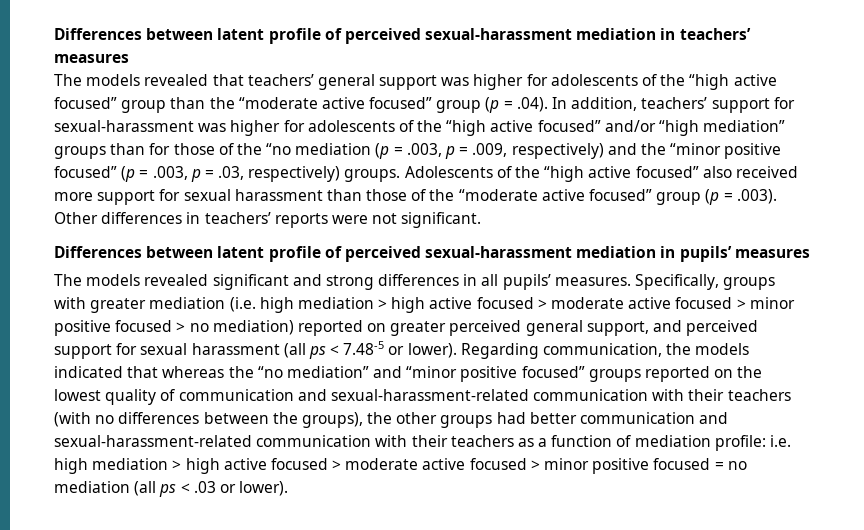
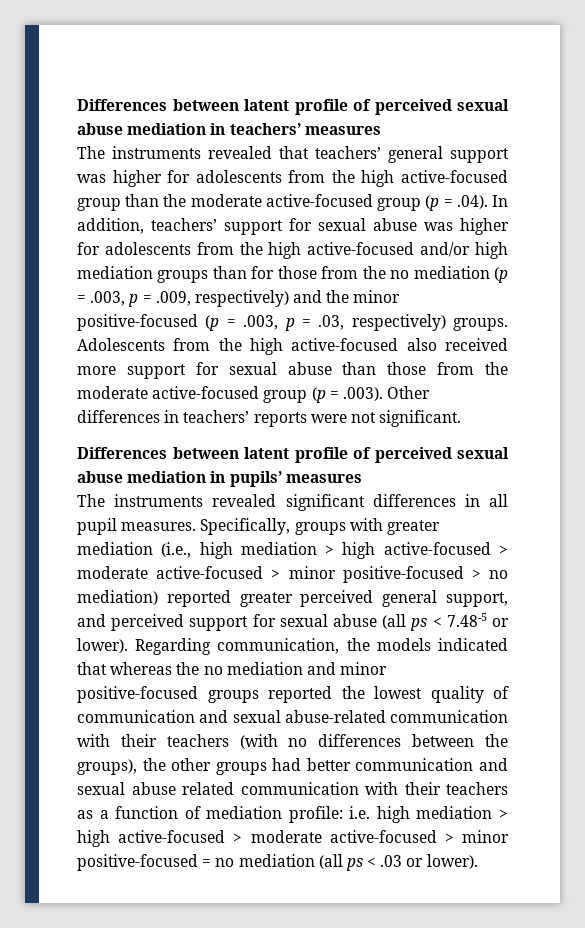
[54,28,573,44] Differences between latent profile of perceived sexual-harassment -> [77,99,509,115] [77,123,123,135] Differences between latent profile of perceived sexual abuse
[86,74,141,86] models -> [112,146,201,159] instruments
[642,74,777,90] [54,97,433,113] of the “high active focused” group than the “moderate active focused” -> [288,170,508,187] [77,194,373,211] from the high active-focused group than the moderate active-focused
[54,120,786,136] sexual-harassment was higher for adolescents of the “high active focused” and/or “high mediation” -> [318,218,509,235] [77,242,508,259] [77,266,153,279] sexual abuse was higher for adolescents from the high active-focused and/or high mediation
[218,143,292,155] of the “no -> [321,266,410,279] from the no
[670,143,782,159] [54,166,117,178] “minor positive focused” -> [353,290,401,303] [77,314,198,331] minor positive-focused
[496,166,699,182] of the “high active focused” -> [173,338,399,355] from the high active-focused
[234,189,323,201] harassment -> [287,362,332,375] abuse
[411,189,653,201] of the “moderate active focused” -> [437,362,508,375] [77,386,260,399] from the moderate active-focused
[425,246,573,258] sexual-harassment -> [457,447,509,459] [77,471,123,483] sexual abuse
[86,274,141,286] models -> [114,494,204,507] instruments
[292,274,374,290] and strong -> (365, 502) none
[502,274,551,290] pupils’ -> [77,518,117,535] pupil
[229,297,795,313] [54,320,173,336] (i.e. high mediation > high active focused > moderate active focused > minor positive focused -> [161,542,508,559] [77,566,464,583] (i.e., high mediation > high active-focused > moderate active-focused > minor positive-focused
[367,323,387,332] on -> (231, 598) none
[191,343,280,355] harassment -> [332,614,377,627] abuse
[257,366,585,382] “no mediation” and “minor positive focused” -> [203,662,388,675] [77,686,198,703] no mediation and minor positive-focused
[714,369,734,378] on -> (332, 694) none
[330,389,529,401] sexual-harassment-related -> [232,710,386,723] sexual abuse-related
[54,435,252,447] sexual-harassment-related -> [77,782,234,795] sexual abuse related
[223,458,711,474] active focused > moderate active focused > minor positive focused -> [118,830,509,843] [77,854,198,871] active-focused > moderate active-focused > minor positive-focused

